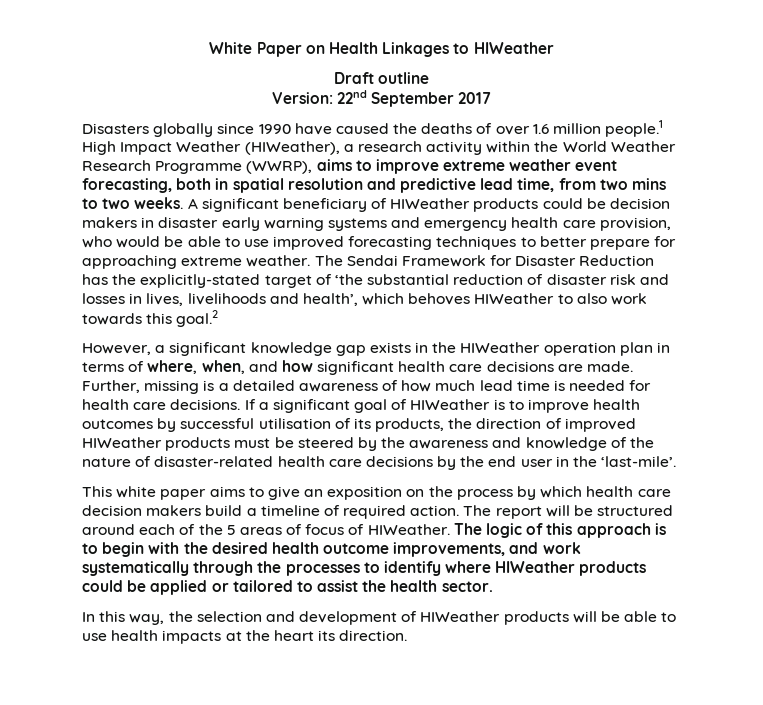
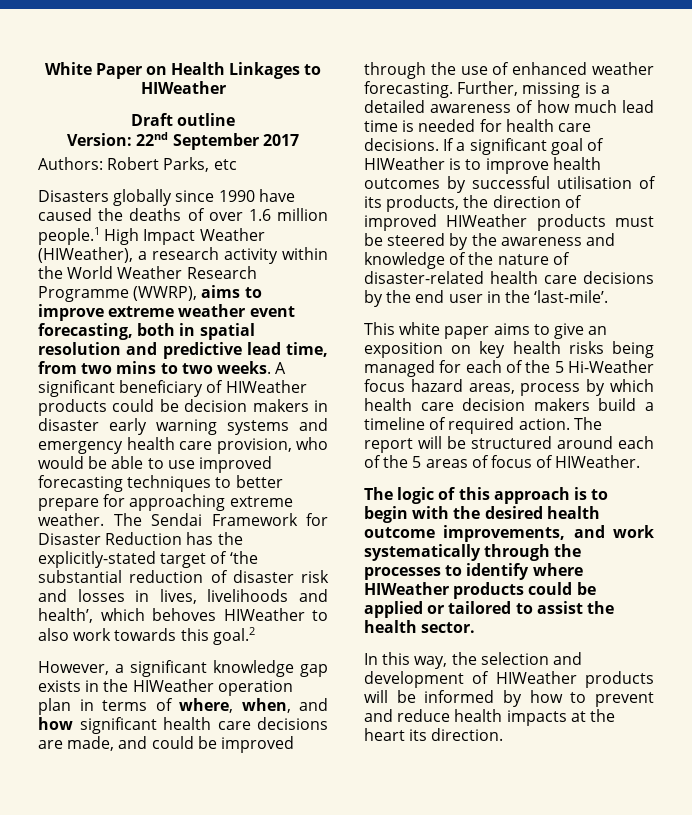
(492, 98) none -> [38,157,237,172] // Authors: Robert Parks, etc
[587,361,634,372] made. -> [67,736,294,753] [364,62,654,79] [364,81,453,98] made, and could be improved through the use of enhanced weather forecasting.
[428,486,453,497] the -> [479,341,654,358] [364,360,654,377] [364,379,515,394] key health risks being managed for each of the 5 Hi-Weather focus hazard areas,
(450, 529) none -> (641, 461) //
[624,611,677,622] [82,633,107,641] able to use -> [424,690,654,707] [364,709,451,722] informed by how to prevent and reduce

